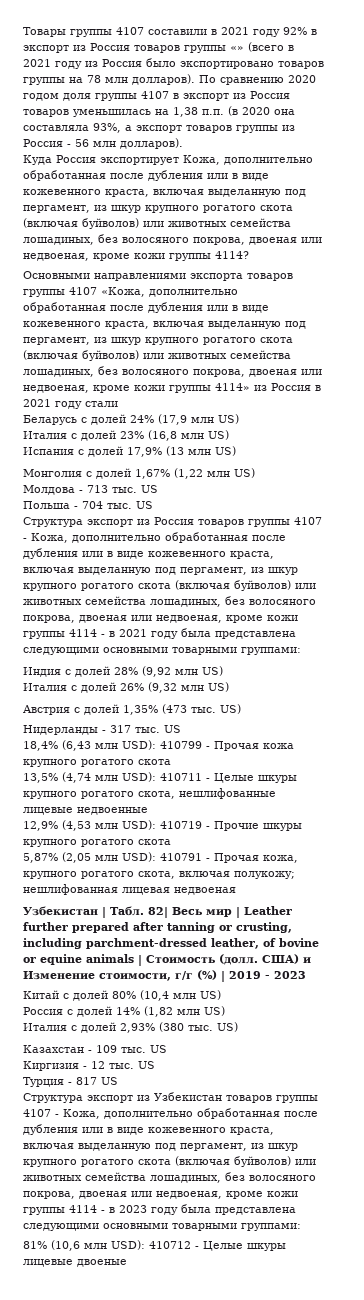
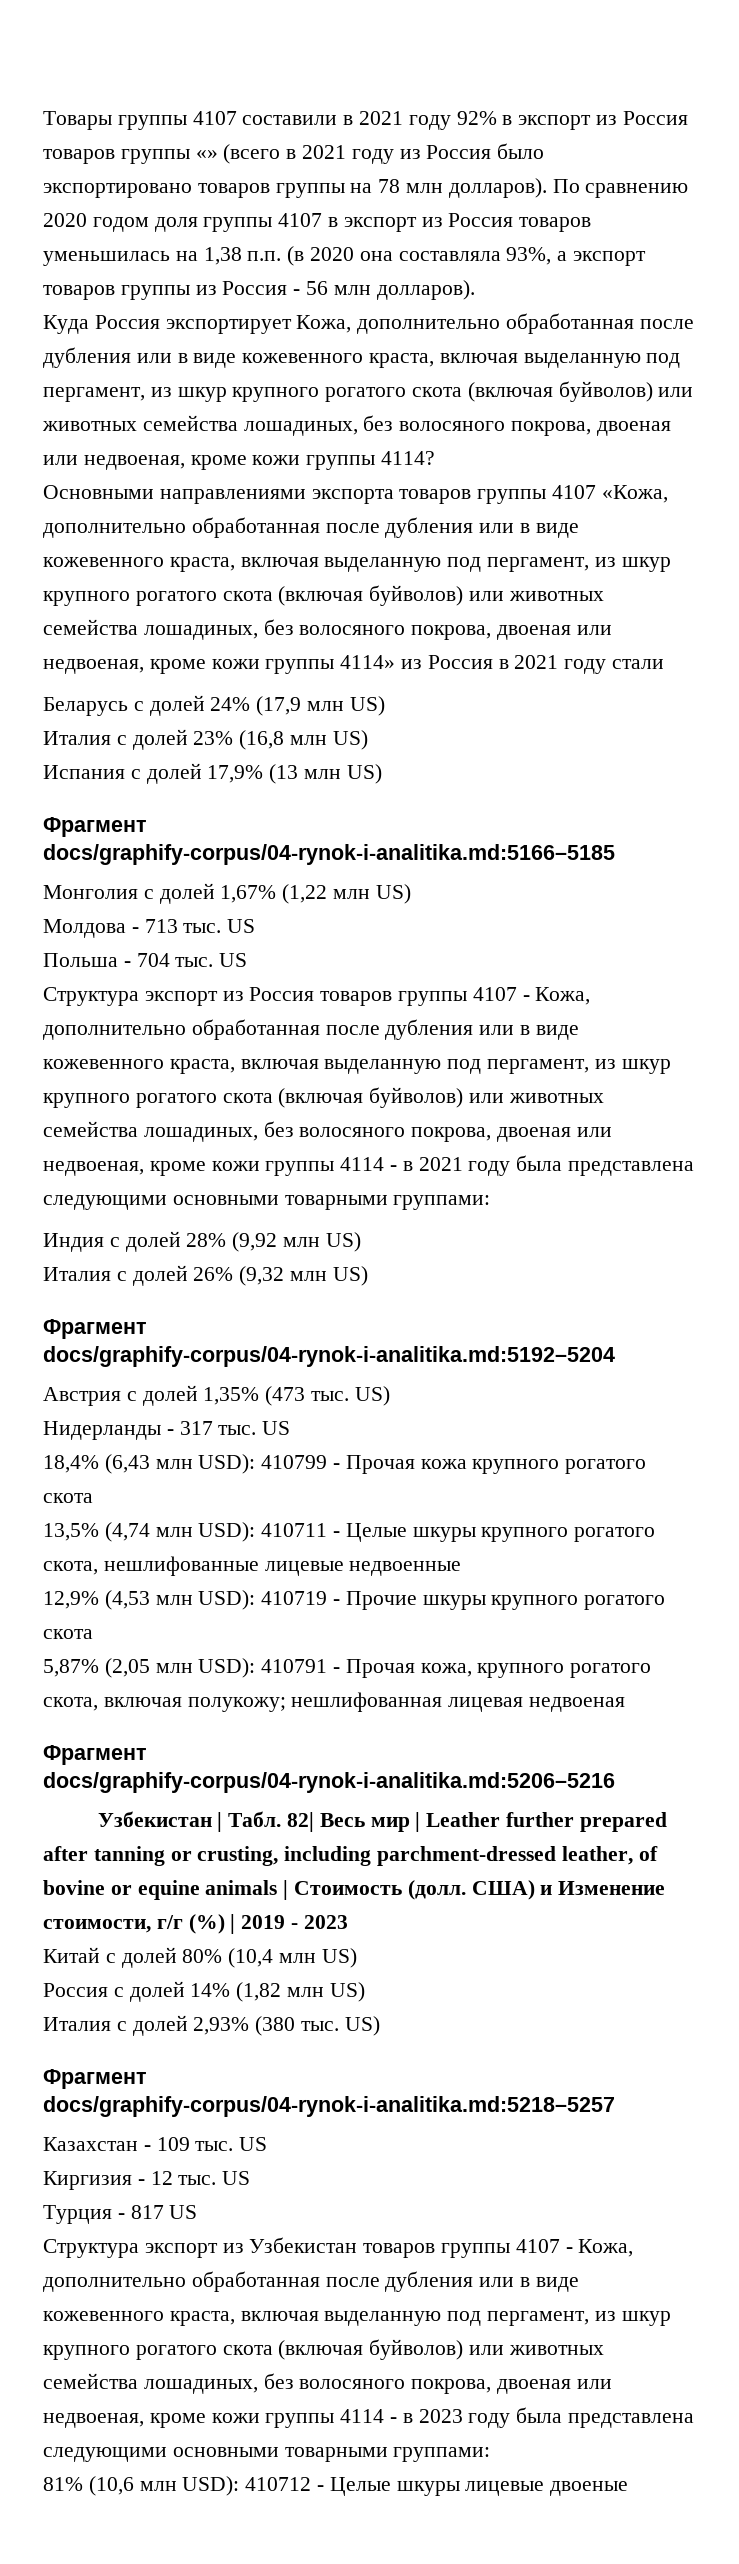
(236, 451) none -> [43,817,147,837] [43,844,615,865] // Фрагмент docs/graphify-corpus/04-rynok-i-analitika.md:5166–5185
(229, 687) none -> [43,1319,147,1339] [43,1346,615,1367] // Фрагмент docs/graphify-corpus/04-rynok-i-analitika.md:5192–5204
(236, 891) none -> [43,1745,147,1765] [43,1772,615,1793] // Фрагмент docs/graphify-corpus/04-rynok-i-analitika.md:5206–5216
(238, 1027) none -> [43,2069,147,2089] [43,2096,615,2117] // Фрагмент docs/graphify-corpus/04-rynok-i-analitika.md:5218–5257

